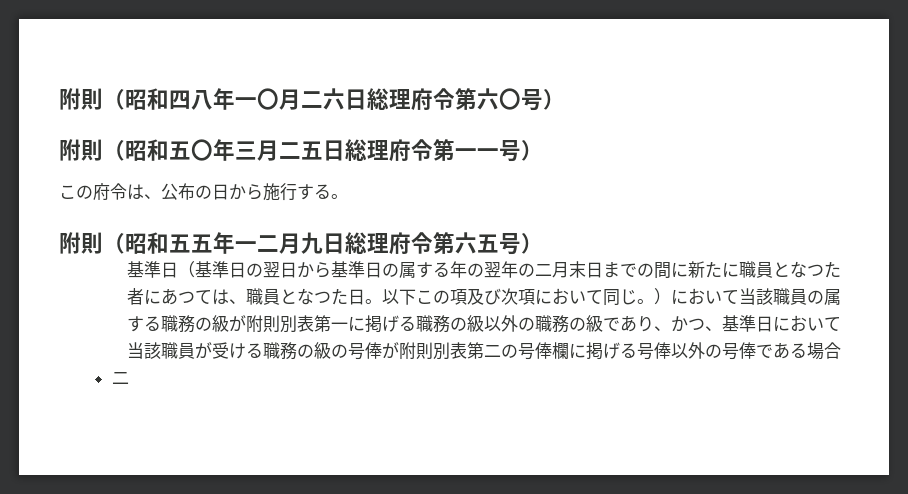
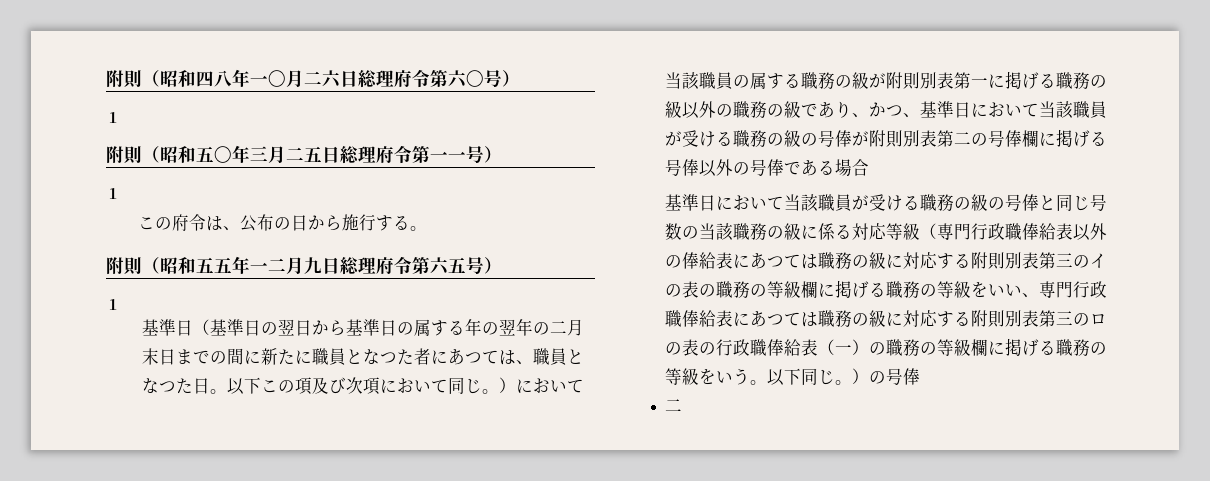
(565, 99) none -> [106,112,120,123] // １
(543, 150) none -> [106,188,120,199] // １
(543, 243) none -> [106,299,120,310] // １
(841, 350) none -> [665,194,1108,212] [665,223,1108,241] [665,252,1108,270] [665,280,1108,298] [665,310,1108,328] [665,338,1108,356] [665,368,921,386] // 基準日において当該職員が受ける職務の級の号俸と同じ号数の当該職務の級に係る対応等級（専門行政職俸給表以外の俸給表にあつては職務の級に対応する附則別表第三のイの表の職務の等級欄に掲げる職務の等級をいい、専門行政職俸給表にあつては職務の級に対応する附則別表第三のロの表の行政職俸給表（一）の職務の等級欄に掲げる職務の等級をいう。以下同じ。）の号俸

